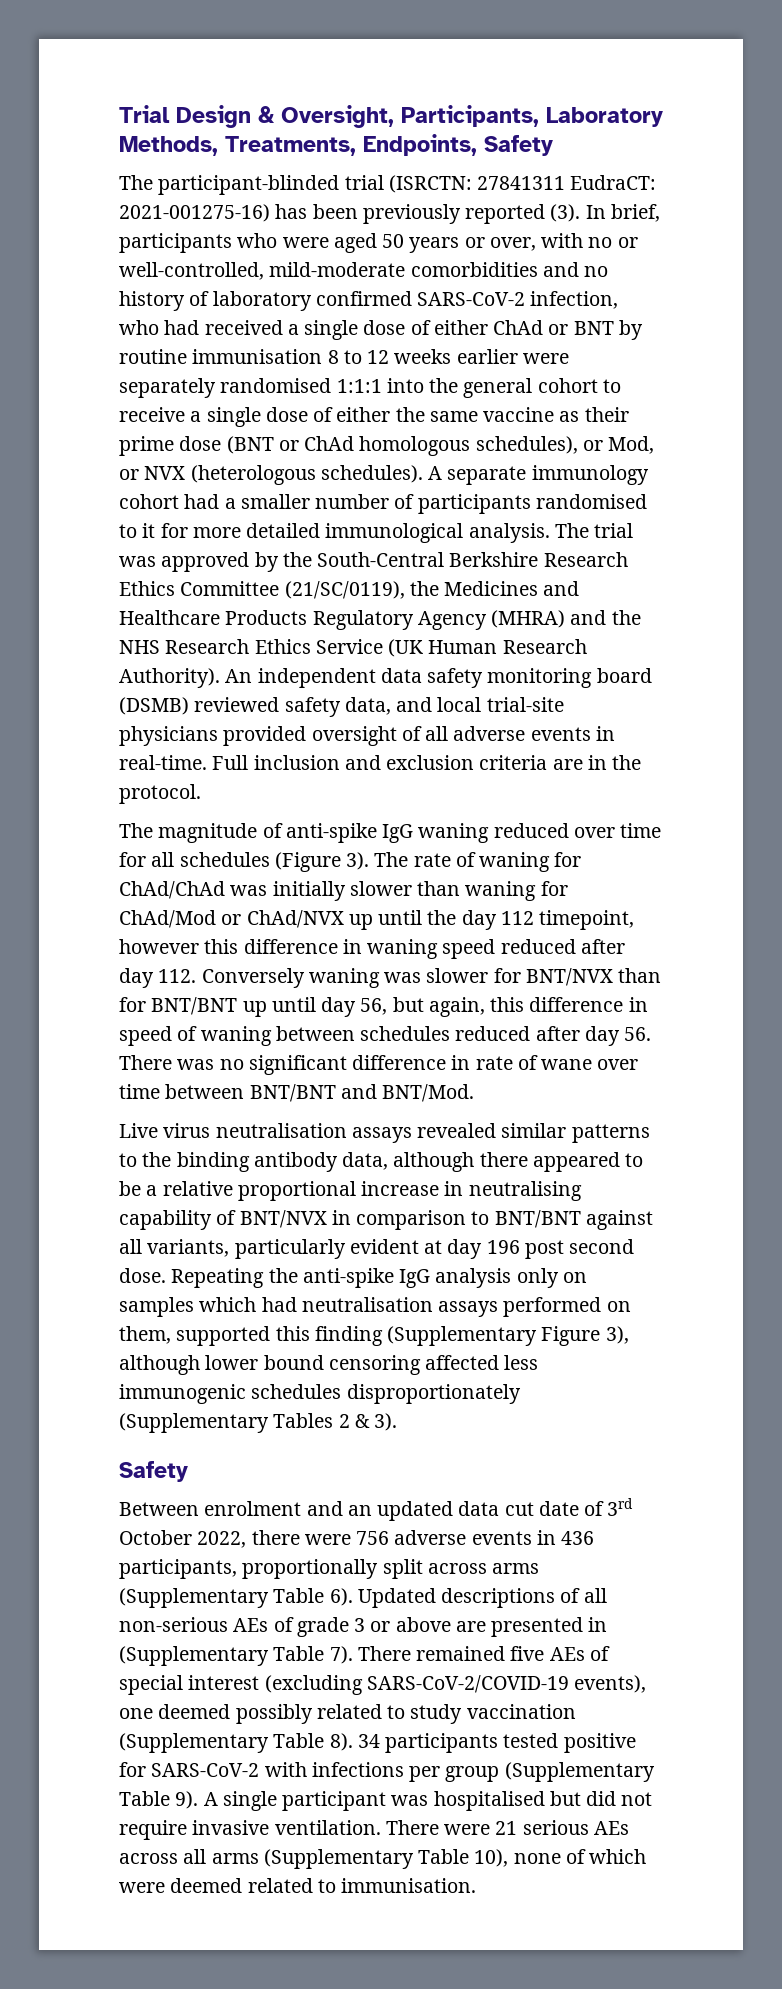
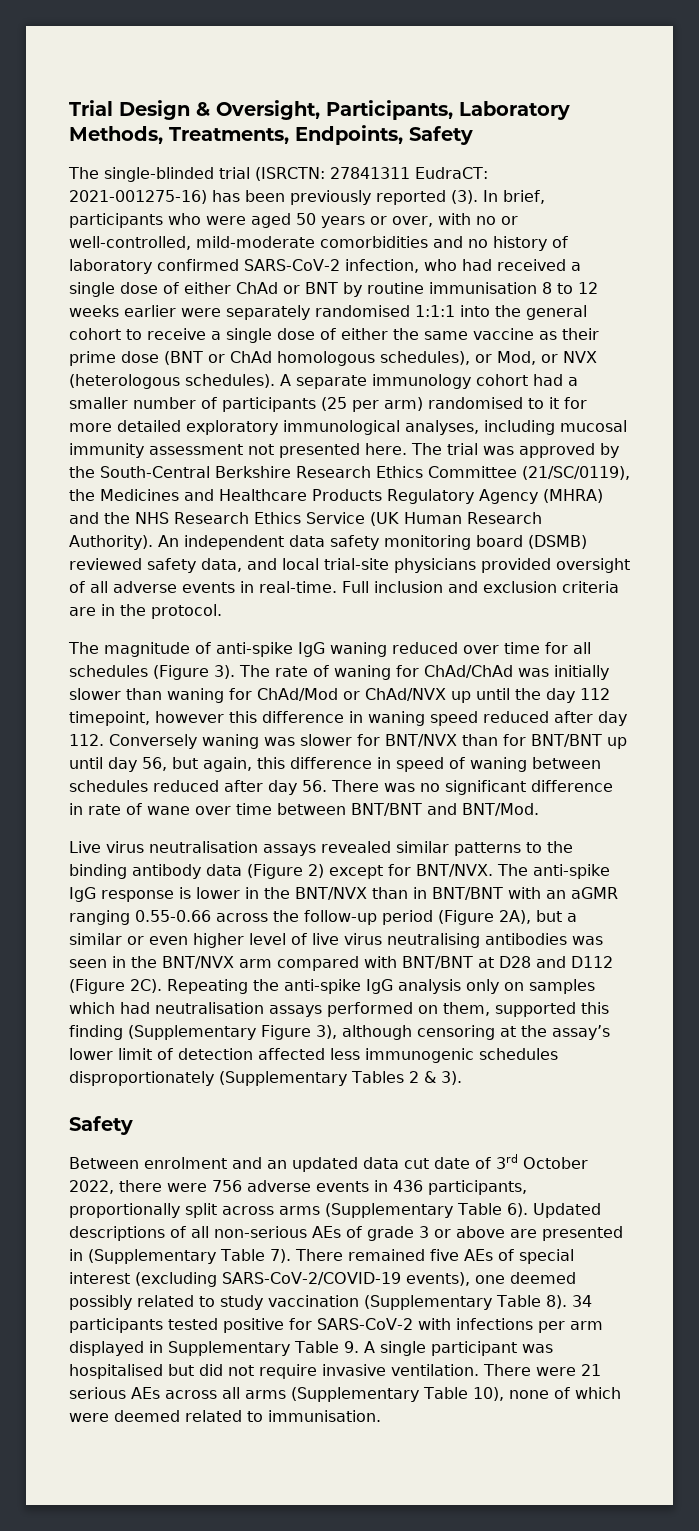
[158,175,340,195] participant-blinded -> [104,167,214,182] single-blinded
(531, 504) none -> [321,397,423,412] (25 per arm)
[325,523,550,543] immunological analysis. -> [186,420,627,435] [69,443,407,458] exploratory immunological analyses, including mucosal immunity assessment not presented here.
[342,1152,644,1172] [119,1181,582,1201] [119,1210,653,1230] [119,1239,635,1259] [119,1268,166,1283] data, although there appeared to be a relative proportional increase in neutralising capability of BNT/NVX in comparison to BNT/BNT against all variants, particularly evident at day 196 post second dose. -> [206,864,610,879] [69,887,618,902] [69,910,577,925] [69,933,603,948] [69,956,613,971] [69,979,162,994] data (Figure 2) except for BNT/NVX. The anti-spike IgG response is lower in the BNT/NVX than in BNT/BNT with an aGMR ranging 0.55-0.66 across the follow-up period (Figure 2A), but a similar or even higher level of live virus neutralising antibodies was seen in the BNT/NVX arm compared with BNT/BNT at D28 and D112 (Figure 2C).
[205,1355,421,1375] lower bound censoring -> [416,1025,610,1040] [69,1048,253,1060] censoring at the assay’s lower limit of detection
[445,1762,655,1782] [119,1791,199,1809] group (Supplementary Table 9). -> [569,1321,603,1330] [69,1341,359,1356] arm displayed in Supplementary Table 9.

